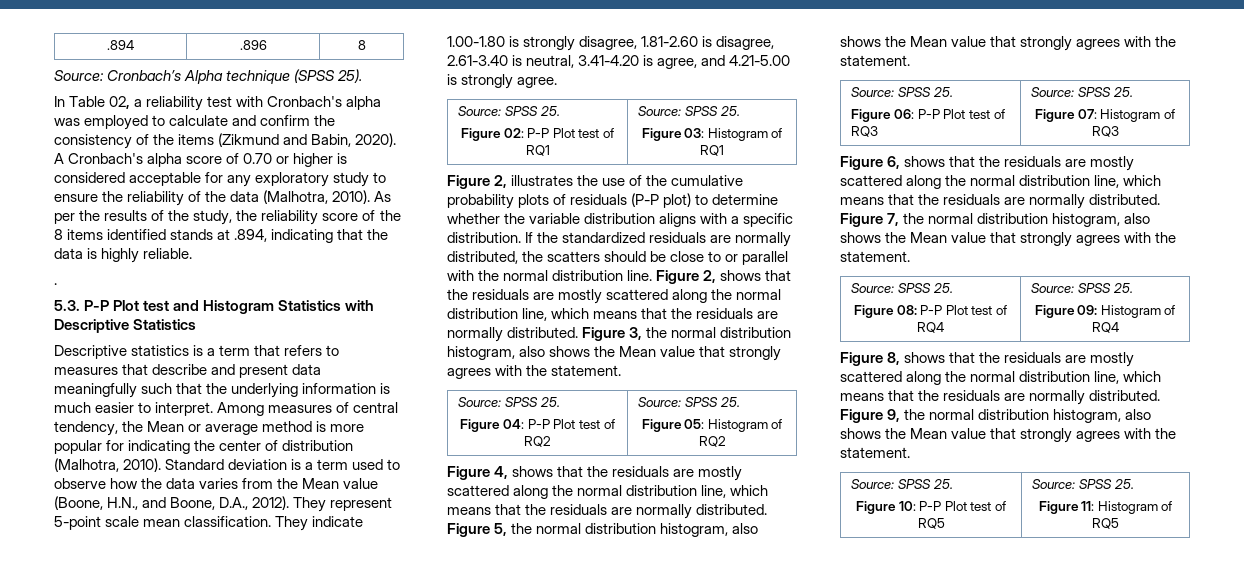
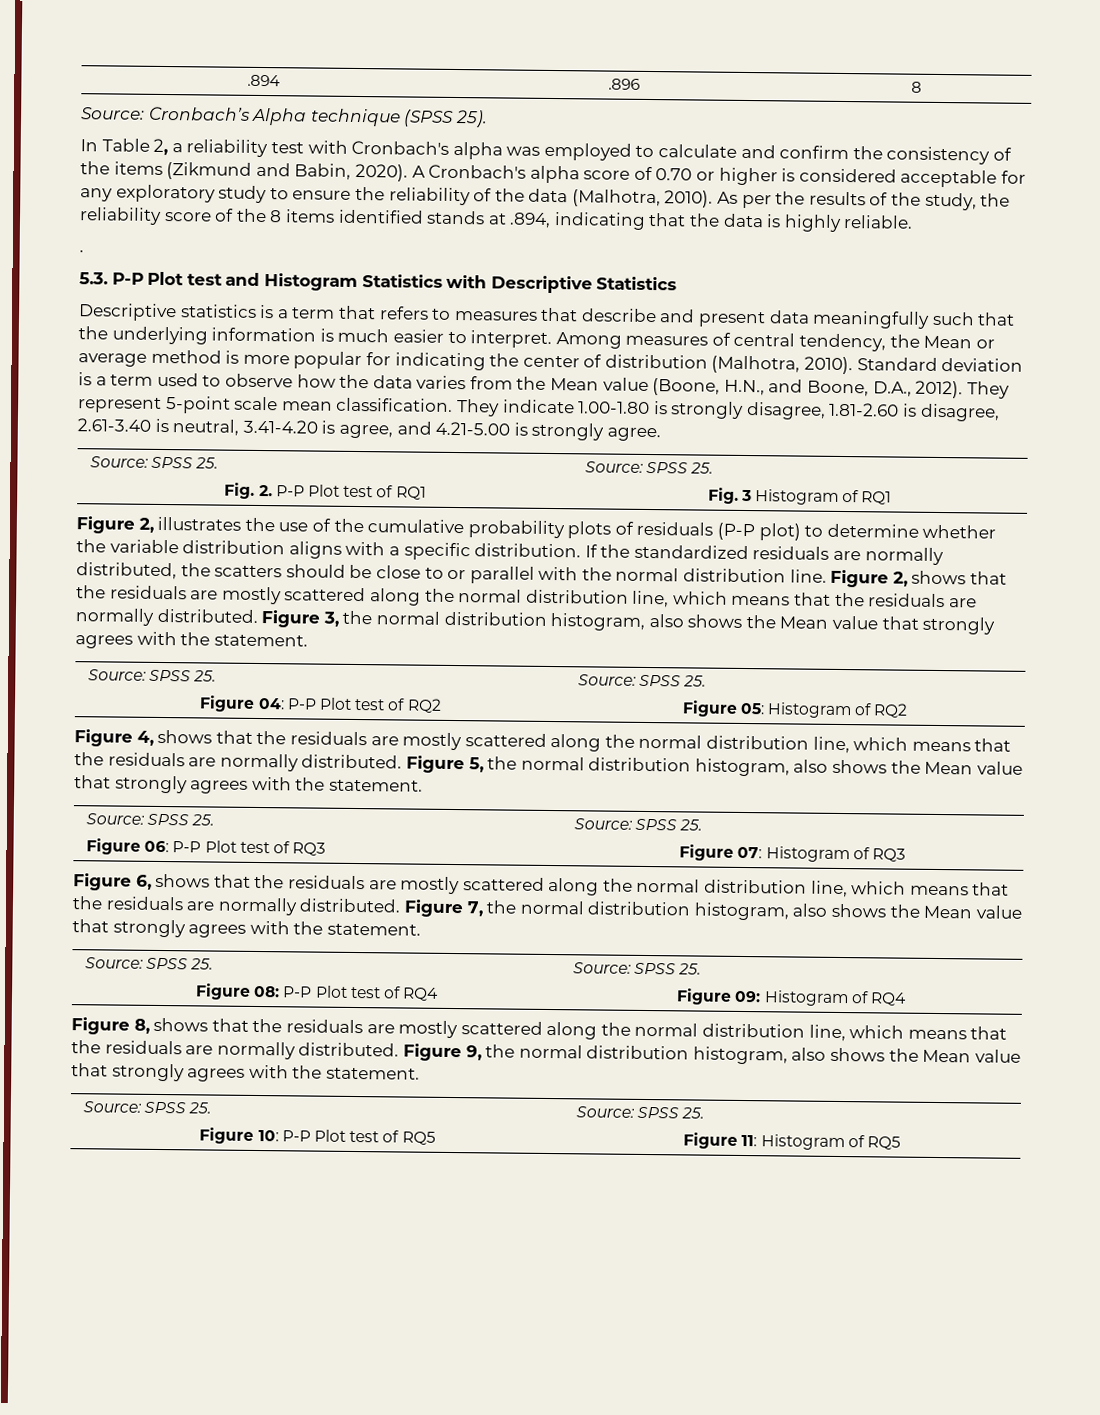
[109,96,131,109] 02, -> [153,138,169,156] 2,
[460,128,524,141] Figure 02: -> [224,482,273,499] Fig. 2.
[641,128,705,141] Figure 03: -> [707,487,752,504] Fig. 3

